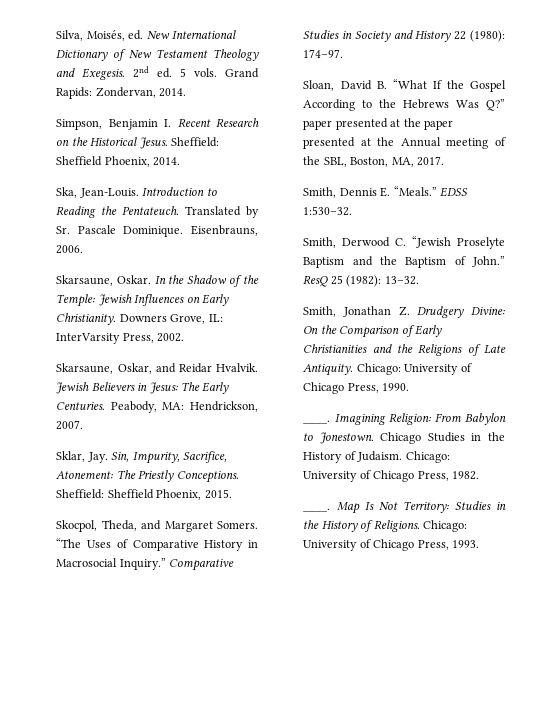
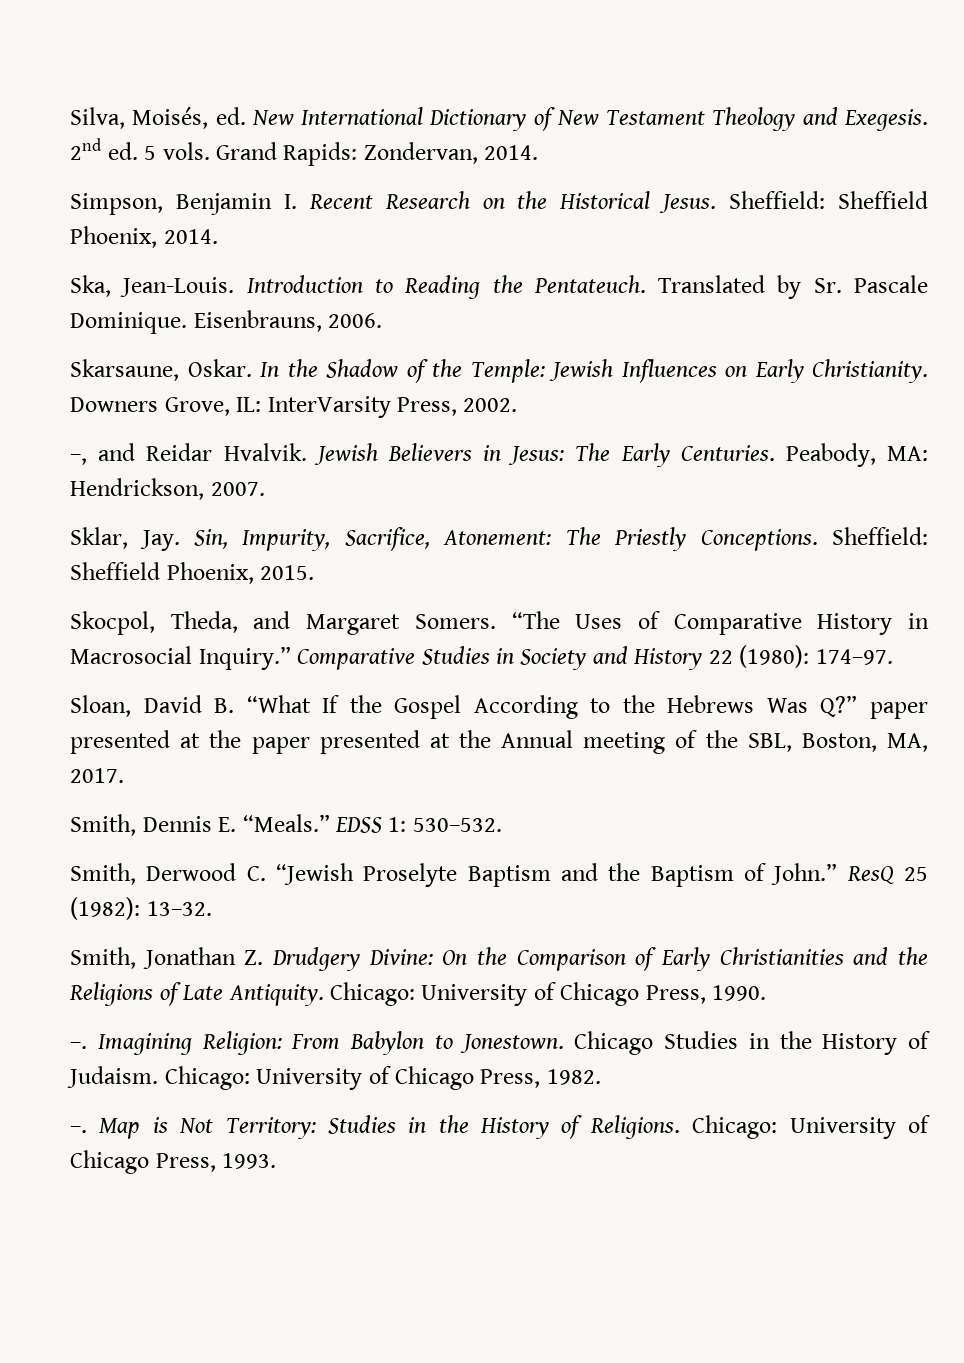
[56,363,152,374] Skarsaune, Oskar, -> [70,454,88,465] –,
[303,206,353,216] 1:530–32. -> [388,817,502,832] 1: 530–532.
[303,420,331,424] ____. -> [70,1042,88,1049] –.
[303,502,374,514] ____. Map Is -> [70,1117,168,1139] –. Map is

